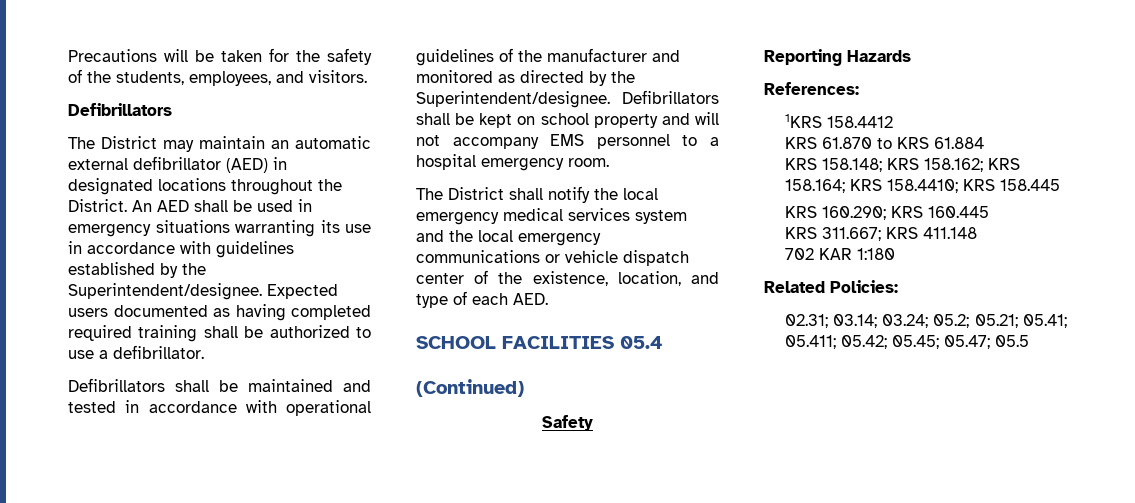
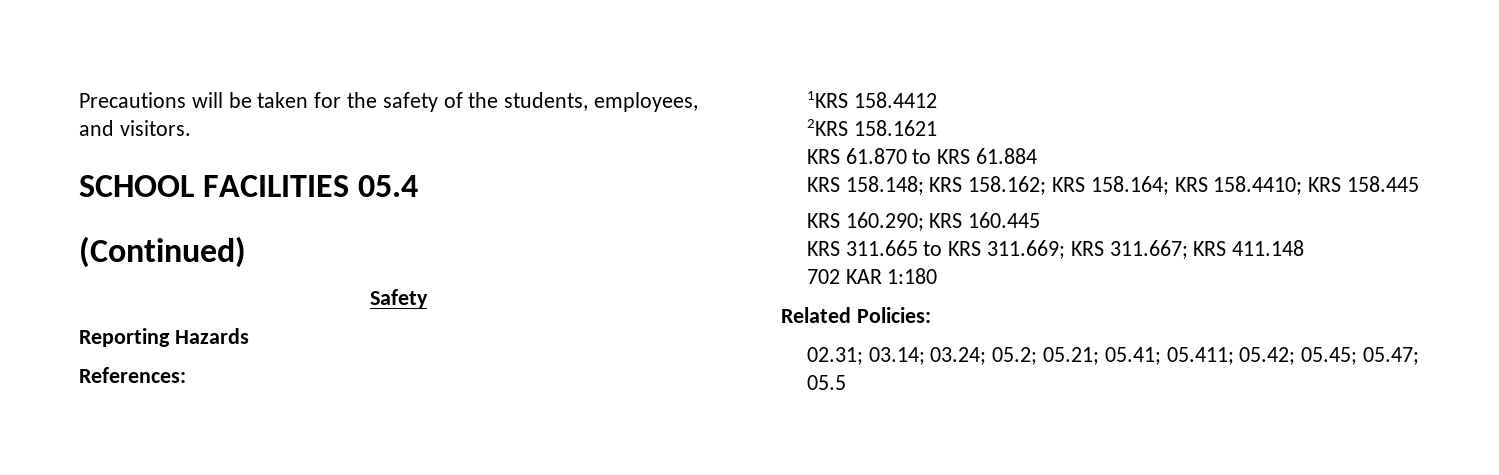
[68,103,172,116] [68,136,371,152] [68,156,287,173] [68,178,342,195] [68,199,312,212] [68,220,371,237] [68,241,294,258] [68,262,206,278] [68,283,338,300] [68,304,371,321] [68,325,371,342] [68,345,204,359] [68,378,371,392] [68,400,371,416] [416,48,680,66] [416,70,635,86] [416,90,719,108] [416,112,719,128] [416,134,719,149] [416,154,609,171] [416,186,658,203] [416,208,687,225] [416,230,601,246] [416,250,689,266] [416,270,719,286] [416,291,548,308] // Defibrillators // The District may maintain an automatic external defibrillator (AED) in designated locations throughout the District. An AED shall be used in emergency situations warranting its use in accordance with guidelines established by the Superintendent/designee. Expected users documented as having completed required training shall be authorized to use a defibrillator. // Defibrillators shall be maintained and tested in accordance with operational guidelines of the manufacturer and monitored as directed by the Superintendent/designee. Defibrillators shall be kept on school property and will not accompany EMS personnel to a hospital emergency room. // The District shall notify the local emergency medical services system and the local emergency communications or vehicle dispatch center of the existence, location, and type of each AED. -> (191, 128) none
(893, 122) none -> [806,119,937,136] // 2KRS 158.1621
(817, 233) none -> [845,240,1104,259] 311.665 to KRS 311.669; KRS

